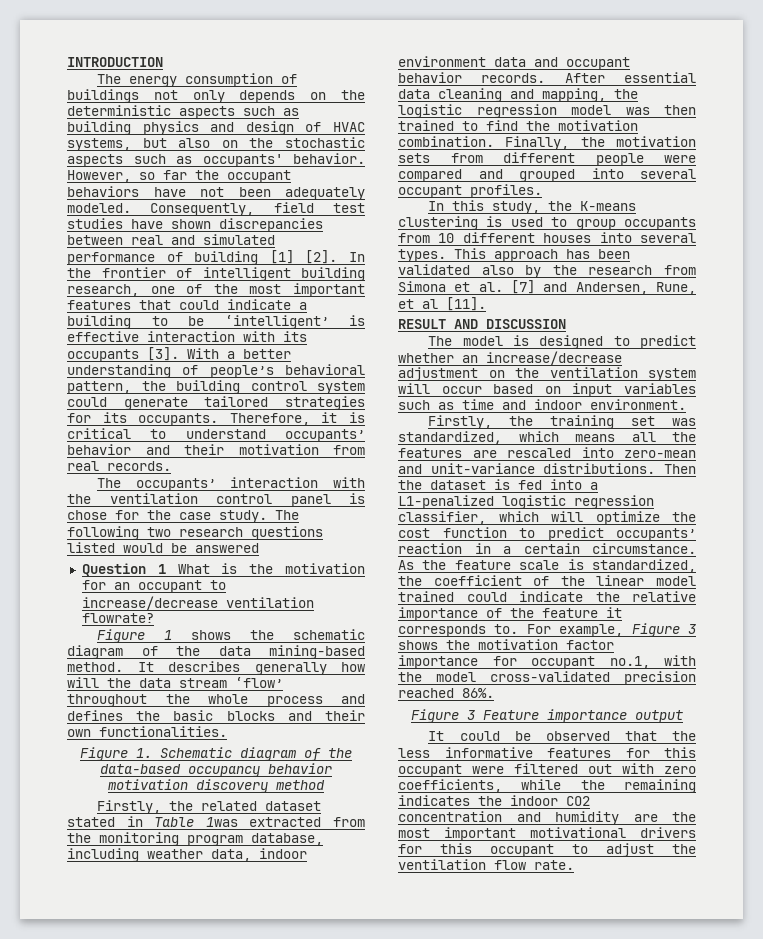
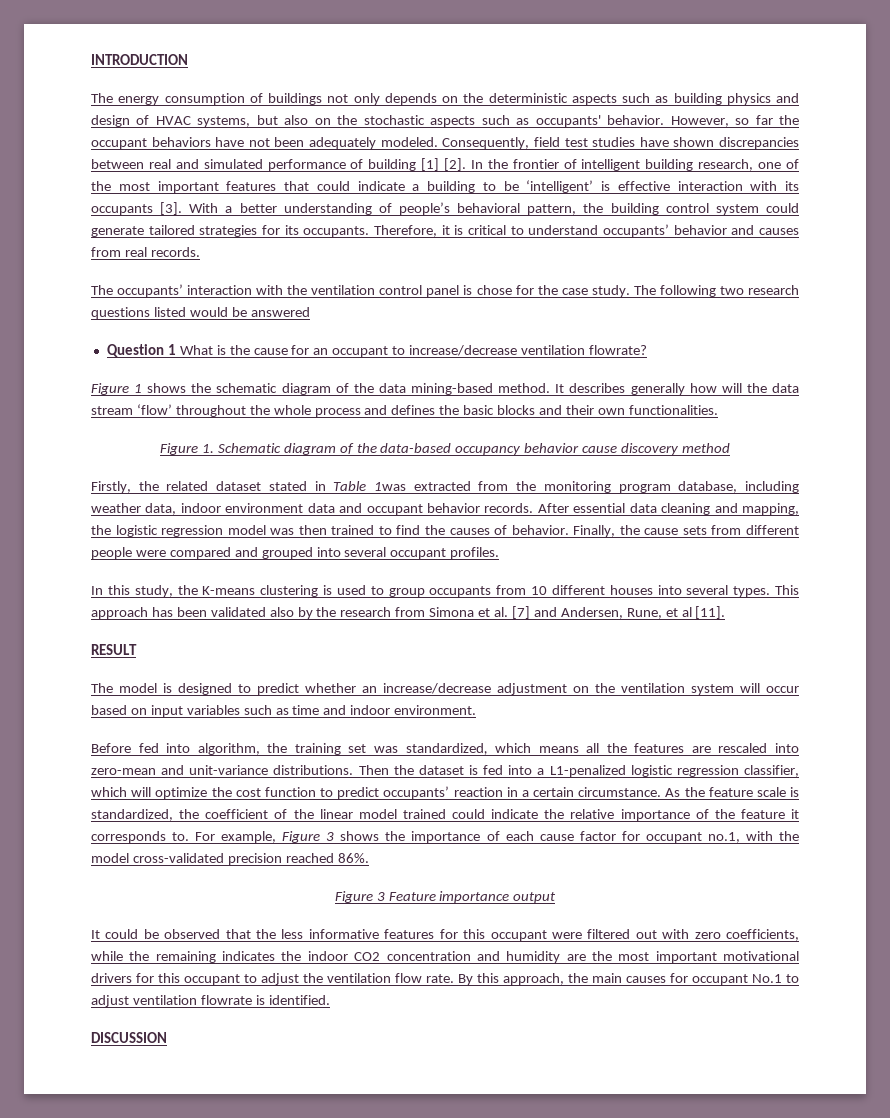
[184,444,319,455] their motivation -> [758,228,799,235] causes
[284,563,365,574] motivation -> [253,348,288,355] cause
[108,779,188,790] motivation -> [582,446,618,453] cause
[558,120,638,131] [398,136,494,147] motivation combination. -> [449,525,569,535] causes of behavior.
[616,136,696,147] motivation -> [644,528,679,535] cause
[454,319,566,329] AND DISCUSSION -> (137, 649) none
[428,415,493,429] Firstly, -> [91,743,260,755] Before fed into algorithm,
[478,639,614,650] [398,655,478,669] motivation factor importance -> [411,831,616,843] importance of each cause factor
(574, 865) none -> [458,973,799,985] [91,995,330,1007] [91,1032,167,1043] By this approach, the main causes for occupant No.1 to adjust ventilation flowrate is identified. // DISCUSSION

